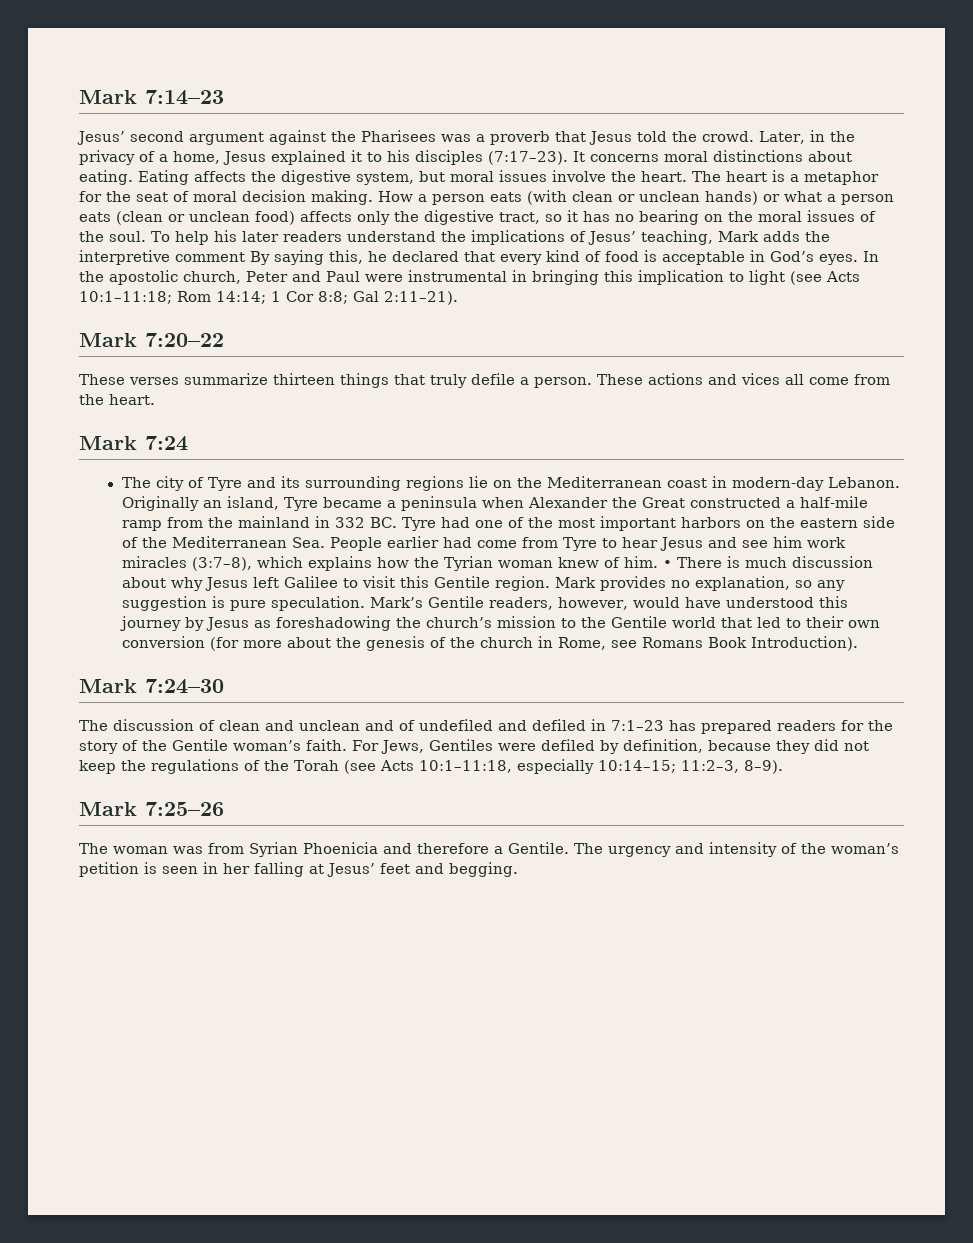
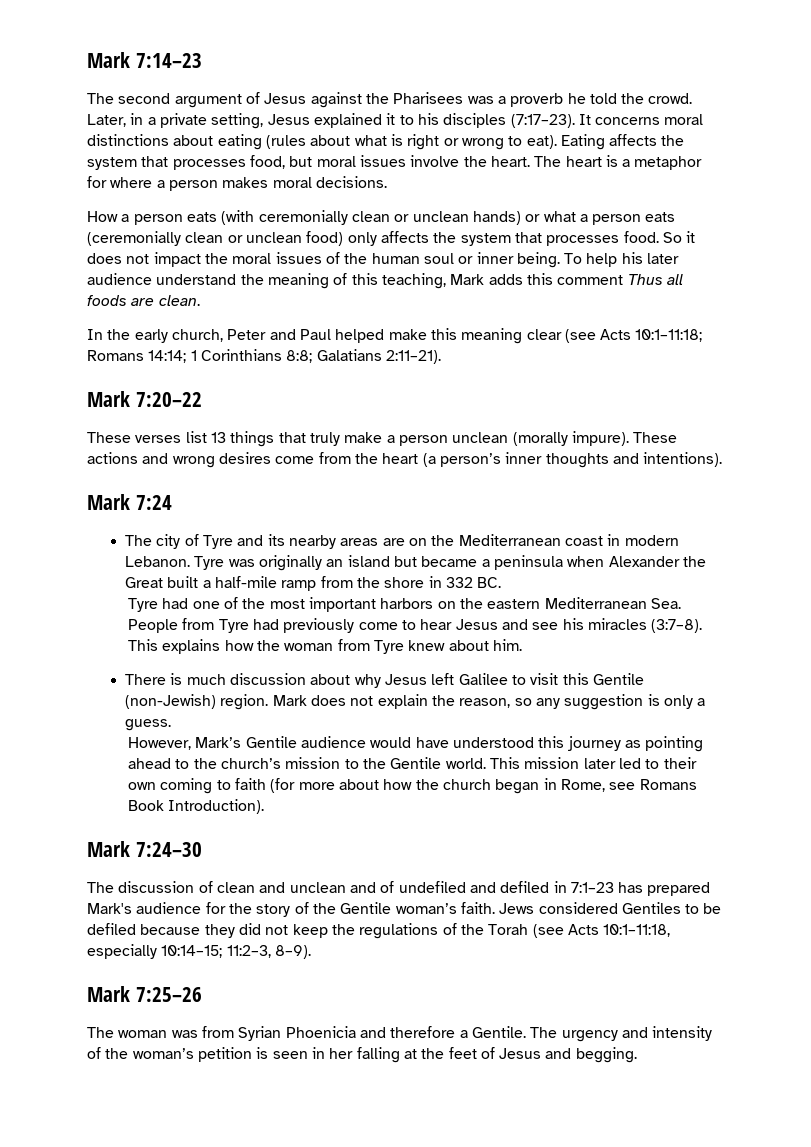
[77,131,125,145] Jesus’ -> [87,93,114,104] The
(264, 138) none -> [245,92,307,104] of Jesus
[555,131,632,145] that Jesus -> [567,93,586,104] he
[829,131,855,142] [79,150,220,165] the privacy of a home, -> [147,113,264,129] a private setting,
[79,170,414,185] eating. Eating affects the digestive system, -> [217,134,685,150] [87,155,285,170] eating (rules about what is right or wrong to eat). Eating affects the system that processes food,
[106,190,373,205] the seat of moral decision making. -> [110,176,387,191] where a person makes moral decisions. //
(567, 197) none -> [258,210,348,225] ceremonially
[116,211,163,225] (clean -> [87,231,224,246] (ceremonially clean
[300,210,723,225] affects only the digestive tract, so it has no bearing on -> [347,231,696,246] [87,252,201,267] only affects the system that processes food. So it does not impact
[109,231,146,242] soul. -> [371,252,560,268] human soul or inner being.
[282,231,342,242] readers -> [87,273,152,285] audience
[470,230,830,245] [79,250,858,265] implications of Jesus’ teaching, Mark adds the interpretive comment By saying this, he declared that every kind of food is acceptable in God’s eyes. -> [267,273,683,289] [87,295,200,306] meaning of this teaching, Mark adds this comment Thus all foods are clean. //
[109,270,178,285] apostolic -> [134,329,168,343] early
[365,270,785,285] were instrumental in bringing this implication to light -> [335,328,562,344] helped make this meaning clear
[177,291,211,302] Rom -> [87,350,144,361] Romans
[286,291,379,304] Cor 8:8; Gal -> [200,349,382,363] Corinthians 8:8; Galatians
[184,373,335,385] summarize thirteen -> [185,431,226,443] list 13
[471,373,592,388] defile a person. -> [344,431,629,446] make a person unclean (morally impure).
[741,373,804,385] vices all -> [172,452,271,468] wrong desires
[109,394,155,405] heart. -> [382,452,723,468] heart (a person’s inner thoughts and intentions).
[304,476,488,491] surrounding regions lie -> [289,535,405,549] nearby areas are
[731,477,900,491] [121,496,318,511] modern-day Lebanon. Originally an island, Tyre -> [624,535,679,546] [125,555,418,571] modern Lebanon. Tyre was originally an island but
[689,497,781,508] constructed -> [167,576,199,588] built
[237,516,310,528] mainland -> [384,577,425,588] shore
(397, 522) none -> (502, 582) //
[862,516,895,528] [121,536,597,551] side of the Mediterranean Sea. People earlier had come from Tyre -> [544,597,681,609] [128,618,398,633] Mediterranean Sea. People from Tyre had previously come
[772,536,846,548] [121,556,620,571] him work miracles (3:7–8), which explains how the Tyrian woman knew of -> [562,618,703,633] [128,639,489,654] his miracles (3:7–8). This explains how the woman from Tyre knew about
[662,560,672,568] • -> (523, 645) //
(490, 582) none -> [125,694,217,709] (non-Jewish)
[599,576,845,591] [121,596,628,611] provides no explanation, so any suggestion is pure speculation. Mark’s Gentile readers, however, -> [311,694,706,710] [125,719,172,731] [128,736,367,750] does not explain the reason, so any suggestion is only a guess. // However, Mark’s Gentile audience
[184,616,391,631] by Jesus as foreshadowing -> [625,736,704,752] [128,758,190,769] as pointing ahead to
[671,616,880,628] [121,636,446,651] world that led to their own conversion (for more about the genesis of -> [445,757,697,769] [128,778,413,794] world. This mission later led to their own coming to faith (for more about how
(533, 642) none -> [495,779,540,794] began
[777,720,836,731] readers -> [87,902,202,914] Mark's audience
[352,739,703,754] For Jews, Gentiles were defiled by definition, -> [499,902,722,914] [87,923,136,935] Jews considered Gentiles to be defiled
[327,863,410,877] Jesus’ feet -> [421,1047,542,1059] the feet of Jesus

